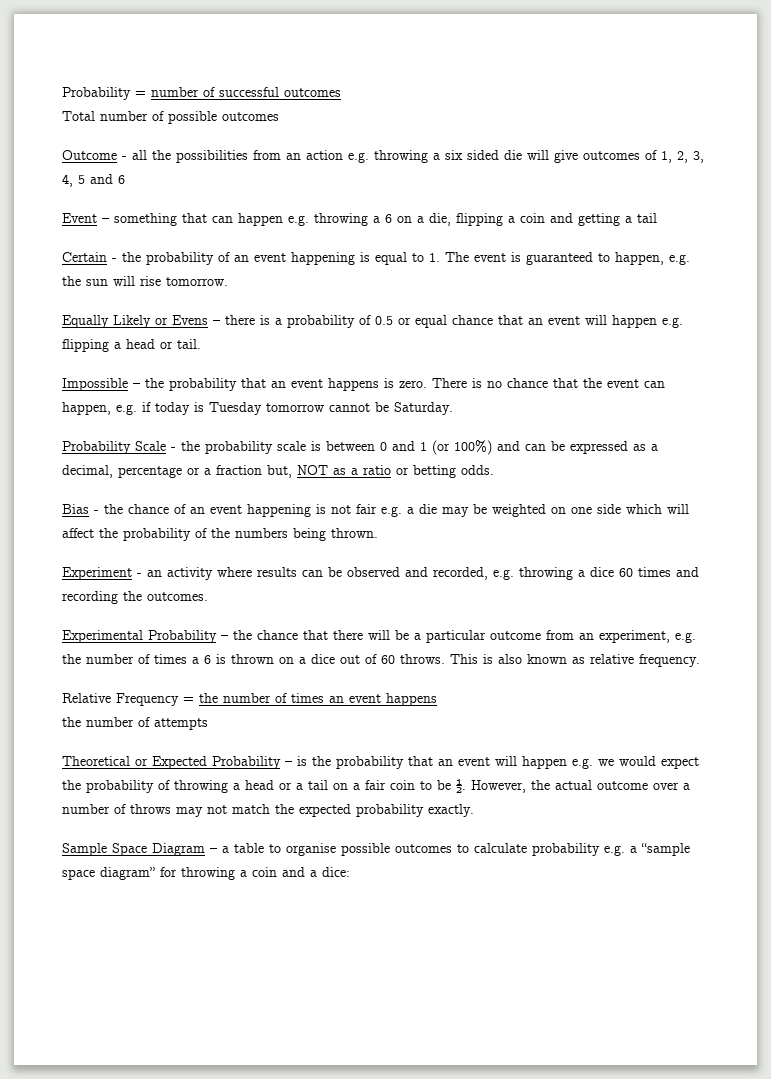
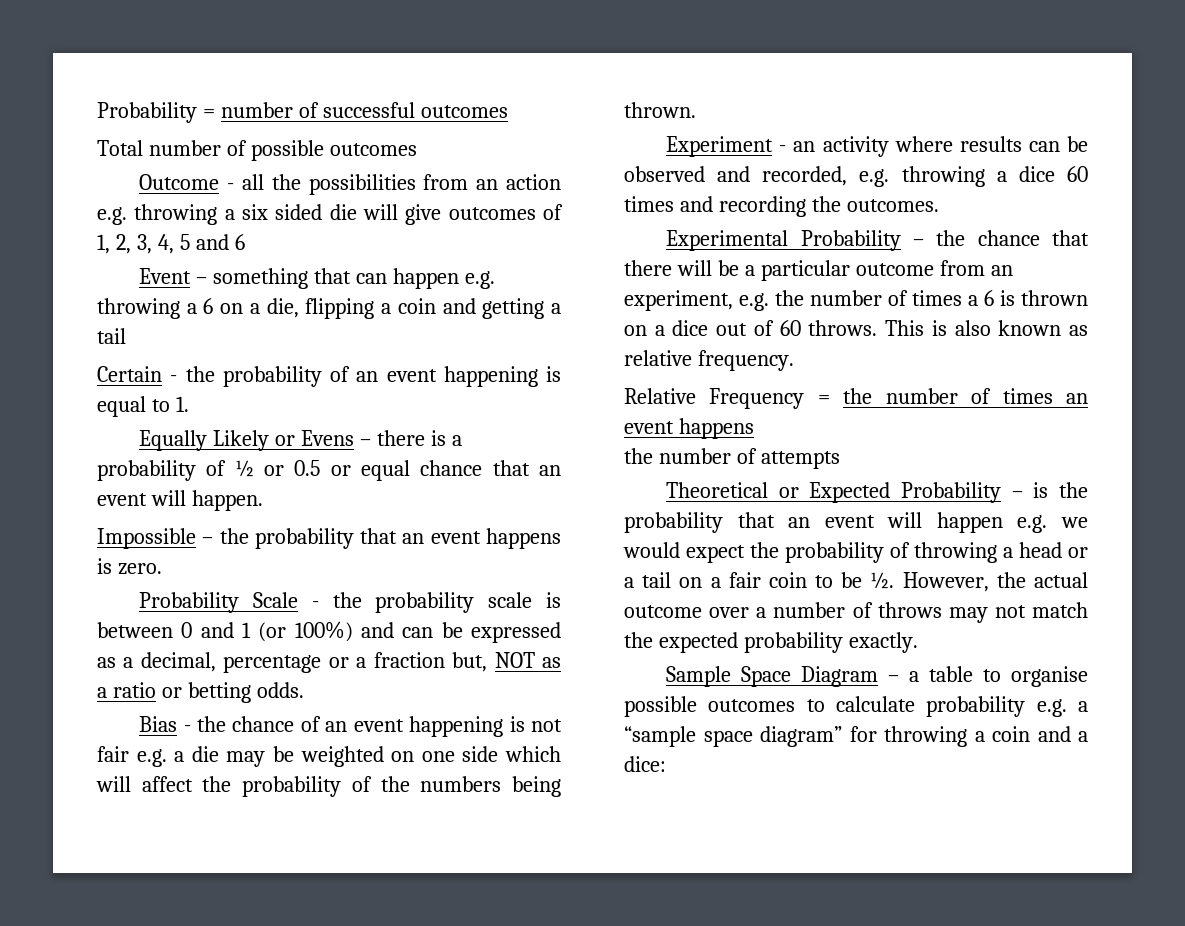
[445,252,690,265] [62,276,228,286] The event is guaranteed to happen, e.g. the sun will rise tomorrow. -> (189, 404) none
(371, 320) none -> [234,460,284,477] ½ or
[612,315,683,328] [62,339,201,352] happen e.g. flipping a head or tail. -> [191,490,263,511] happen.
[432,378,665,388] [62,402,453,415] There is no chance that the event can happen, e.g. if today is Tuesday tomorrow cannot be Saturday. -> (162, 569) none

